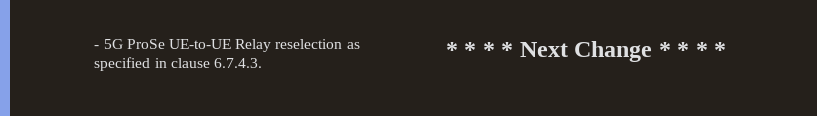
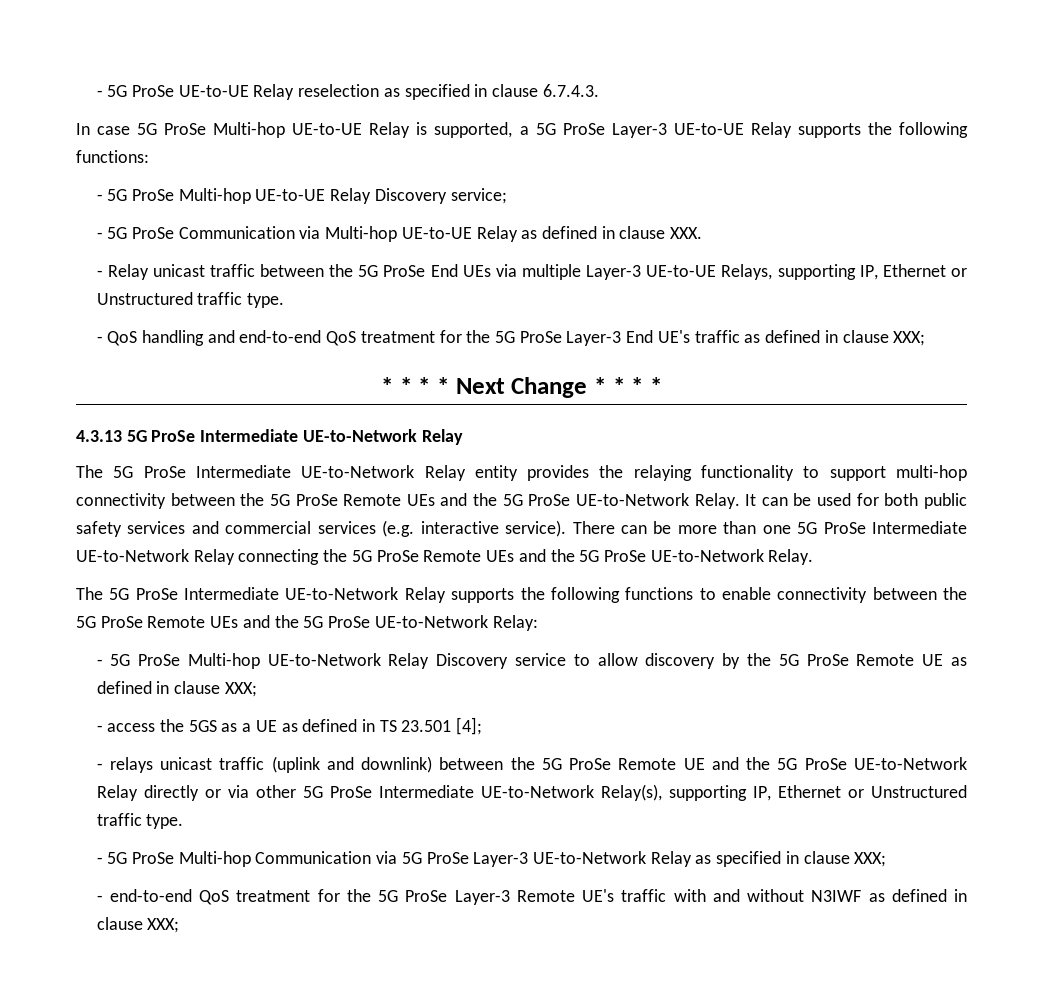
(263, 63) none -> [76,122,969,138] [76,150,149,163] [96,188,507,204] [96,226,703,242] [96,264,968,280] [96,292,284,308] [96,330,926,346] // In case 5G ProSe Multi-hop UE-to-UE Relay is supported, a 5G ProSe Layer-3 UE-to-UE Relay supports the following functions: // - 5G ProSe Multi-hop UE-to-UE Relay Discovery service; // - 5G ProSe Communication via Multi-hop UE-to-UE Relay as defined in clause XXX. // - Relay unicast traffic between the 5G ProSe End UEs via multiple Layer-3 UE-to-UE Relays, supporting IP, Ethernet or Unstructured traffic type. // - QoS handling and end-to-end QoS treatment for the 5G ProSe Layer-3 End UE's traffic as defined in clause XXX;
(727, 49) none -> [76,429,463,445] [76,465,967,481] [76,493,968,509] [76,520,967,537] [76,549,814,565] [76,587,968,603] [76,615,538,631] [96,653,967,669] [96,681,257,697] [96,717,483,735] [96,756,968,773] [96,784,968,801] [96,813,184,829] [96,851,887,867] [96,889,967,905] [96,917,180,933] // 4.3.13 5G ProSe Intermediate UE-to-Network Relay // The 5G ProSe Intermediate UE-to-Network Relay entity provides the relaying functionality to support multi-hop connectivity between the 5G ProSe Remote UEs and the 5G ProSe UE-to-Network Relay. It can be used for both public safety services and commercial services (e.g. interactive service). There can be more than one 5G ProSe Intermediate UE-to-Network Relay connecting the 5G ProSe Remote UEs and the 5G ProSe UE-to-Network Relay. // The 5G ProSe Intermediate UE-to-Network Relay supports the following functions to enable connectivity between the 5G ProSe Remote UEs and the 5G ProSe UE-to-Network Relay: // - 5G ProSe Multi-hop UE-to-Network Relay Discovery service to allow discovery by the 5G ProSe Remote UE as defined in clause XXX; // - access the 5GS as a UE as defined in TS 23.501 [4]; // - relays unicast traffic (uplink and downlink) between the 5G ProSe Remote UE and the 5G ProSe UE-to-Network Relay directly or via other 5G ProSe Intermediate UE-to-Network Relay(s), supporting IP, Ethernet or Unstructured traffic type. // - 5G ProSe Multi-hop Communication via 5G ProSe Layer-3 UE-to-Network Relay as specified in clause XXX; // - end-to-end QoS treatment for the 5G ProSe Layer-3 Remote UE's traffic with and without N3IWF as defined in clause XXX;

